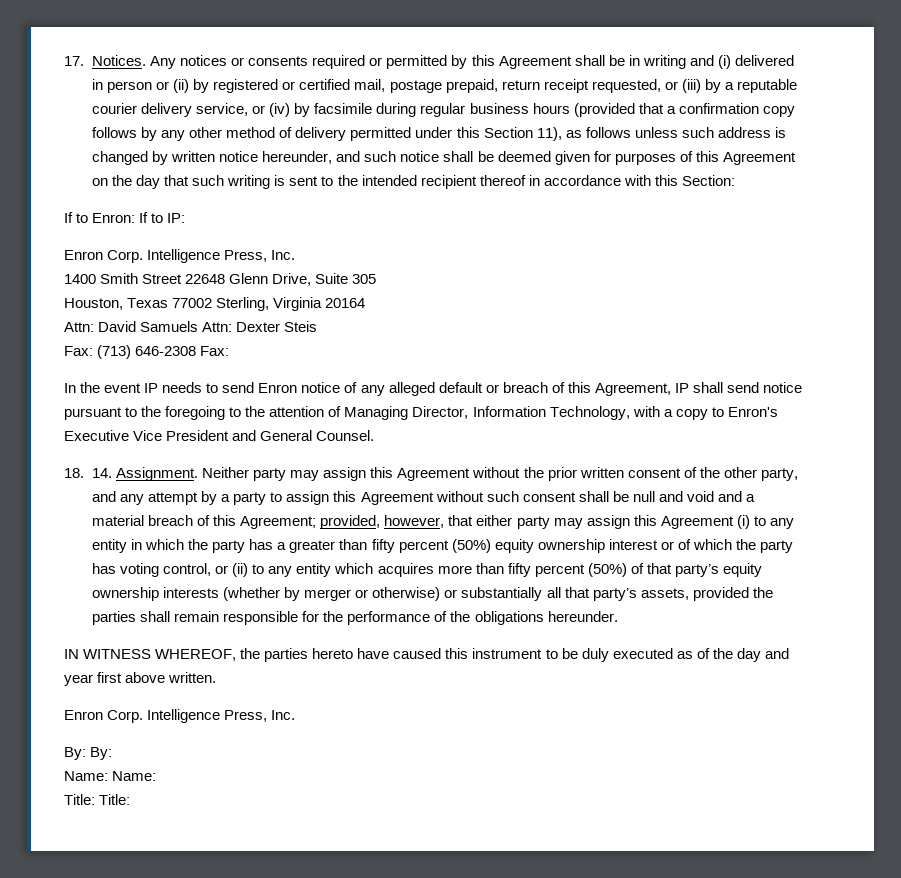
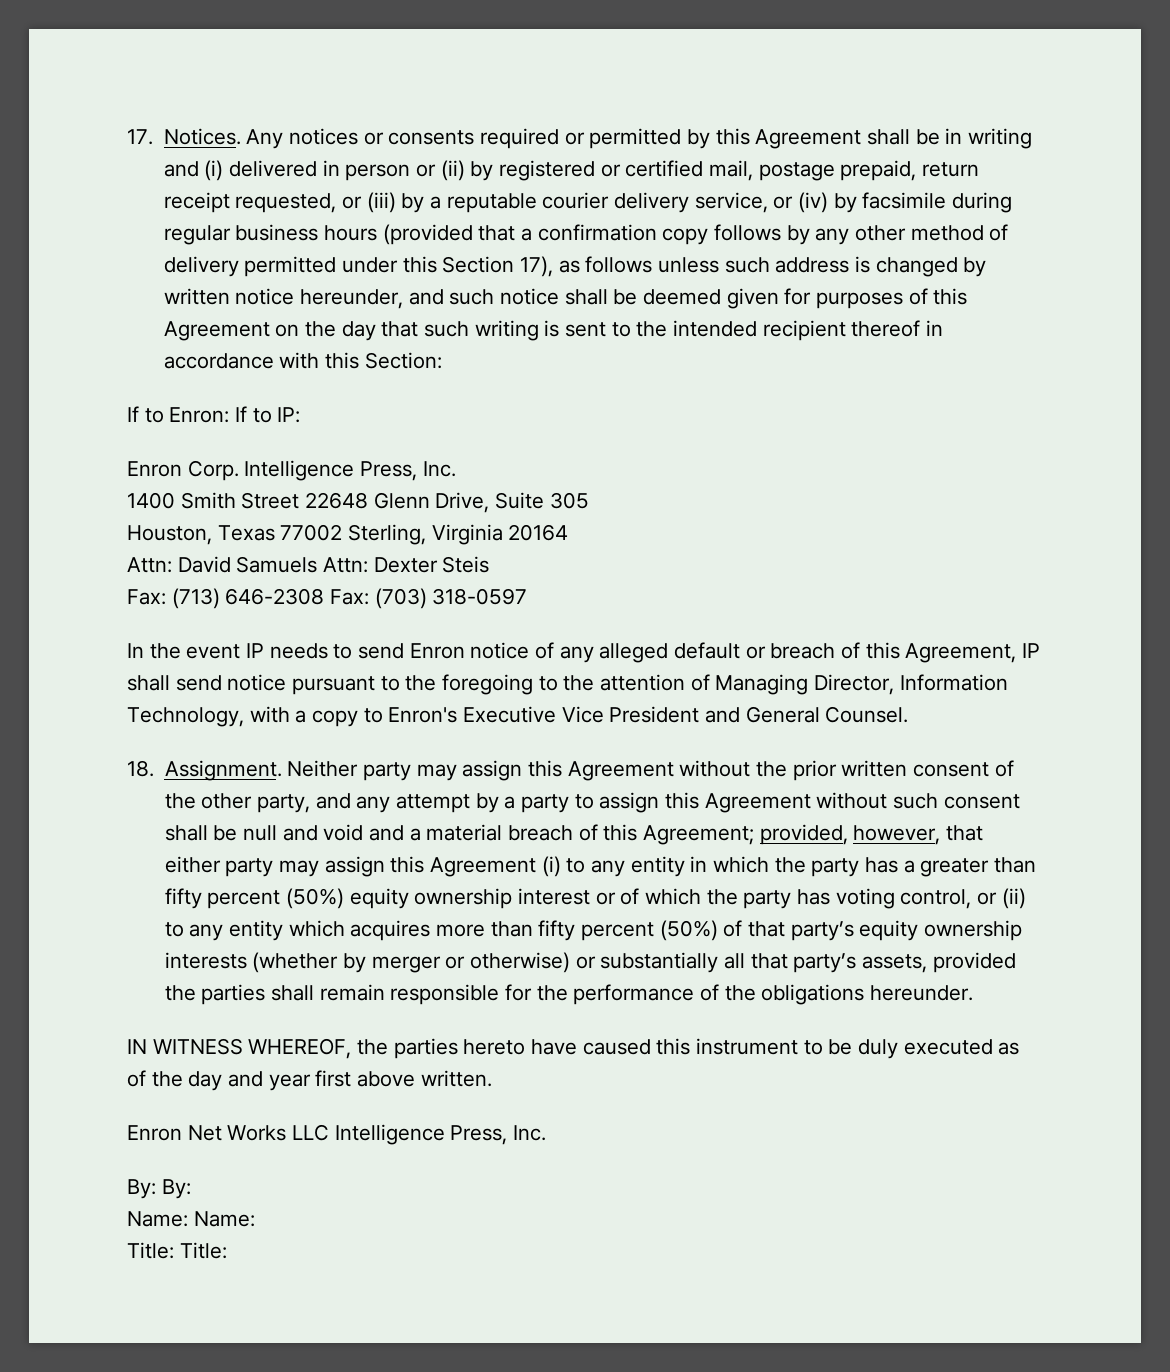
[536,127,562,141] 11), -> [519,256,553,277] 17),
(230, 351) none -> [374,588,528,609] (703) 318-0597
[92,468,113,478] 14. -> (154, 768) none
[107,710,144,723] Corp. -> [187,1124,330,1141] Net Works LLC

